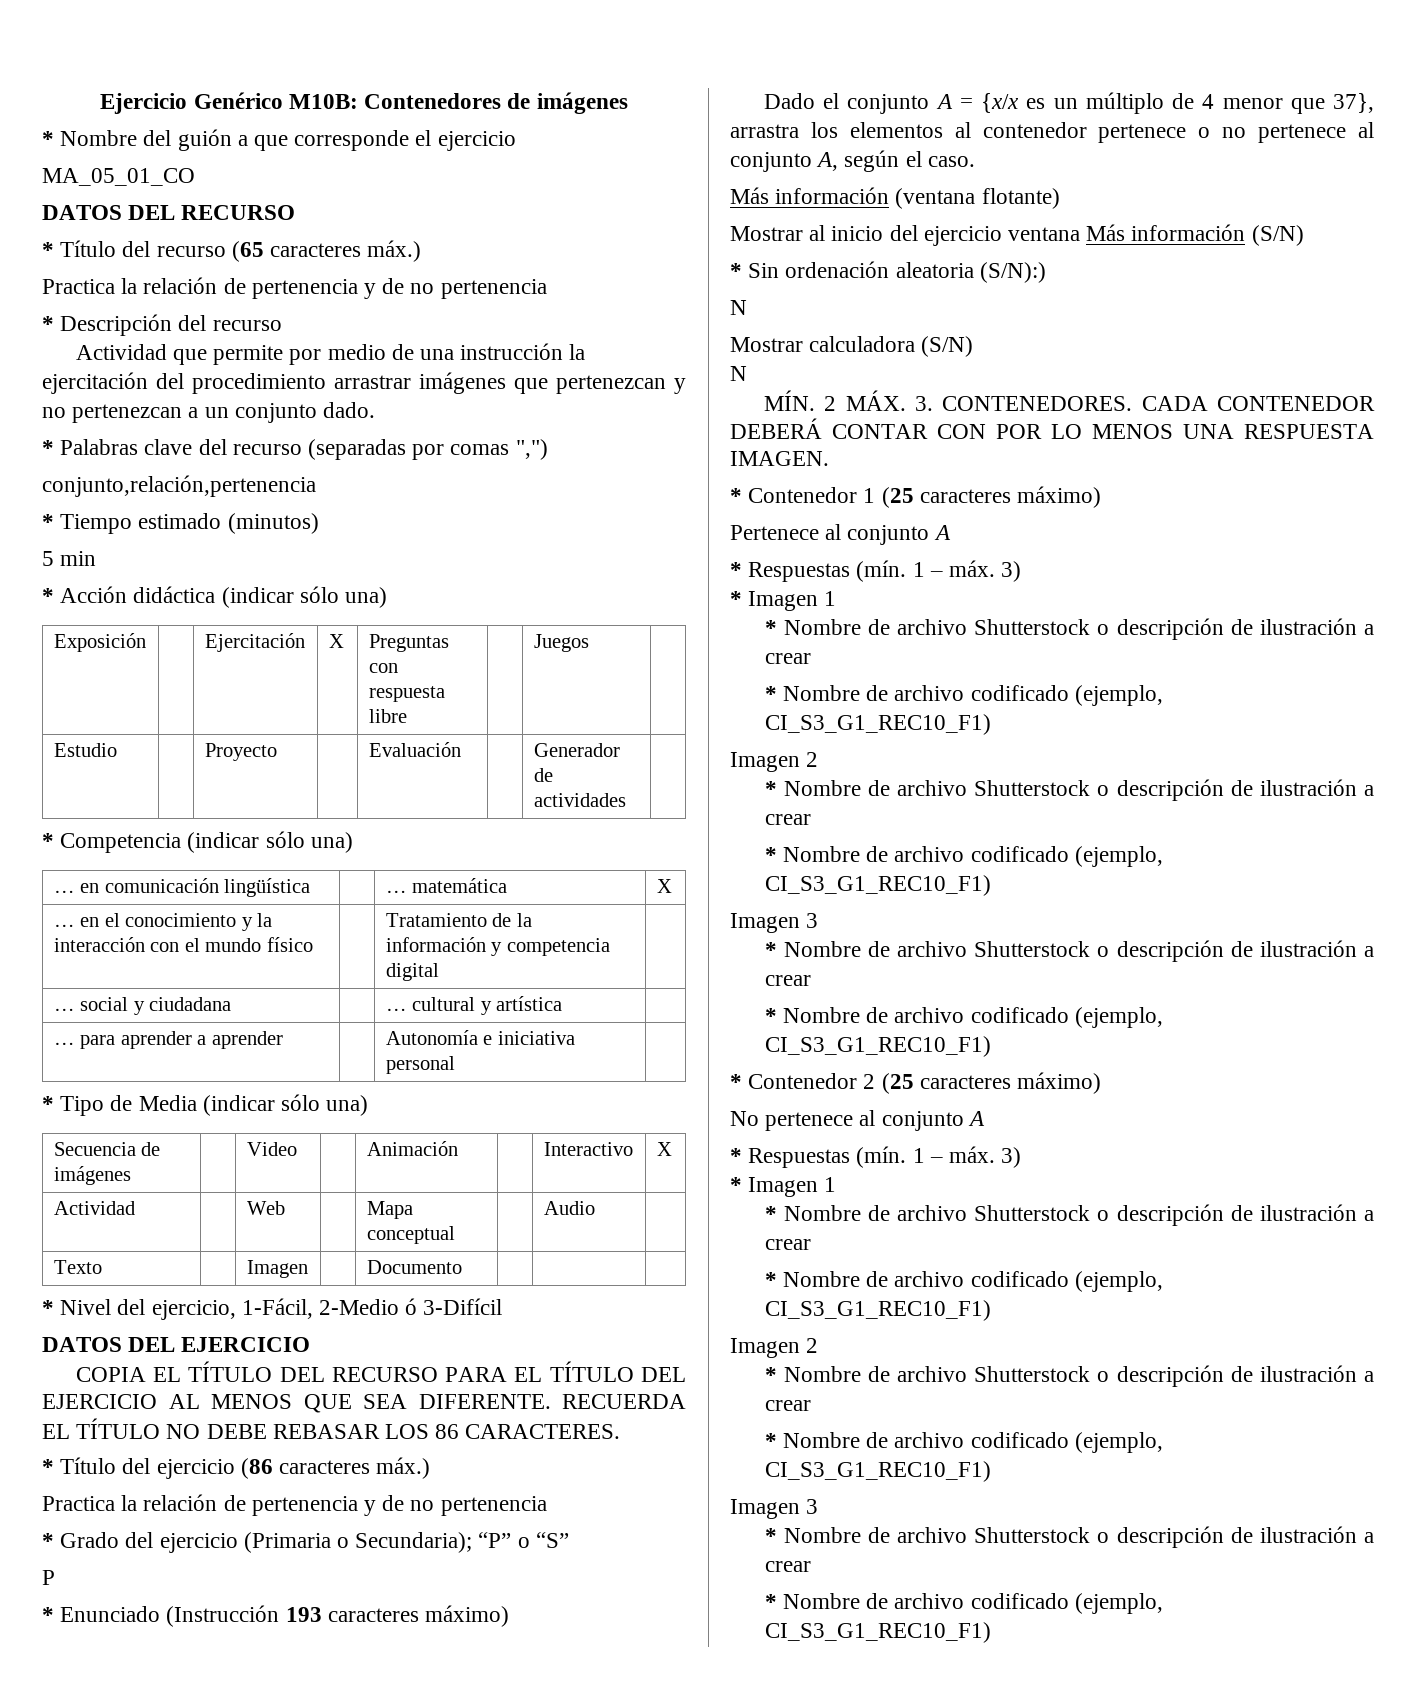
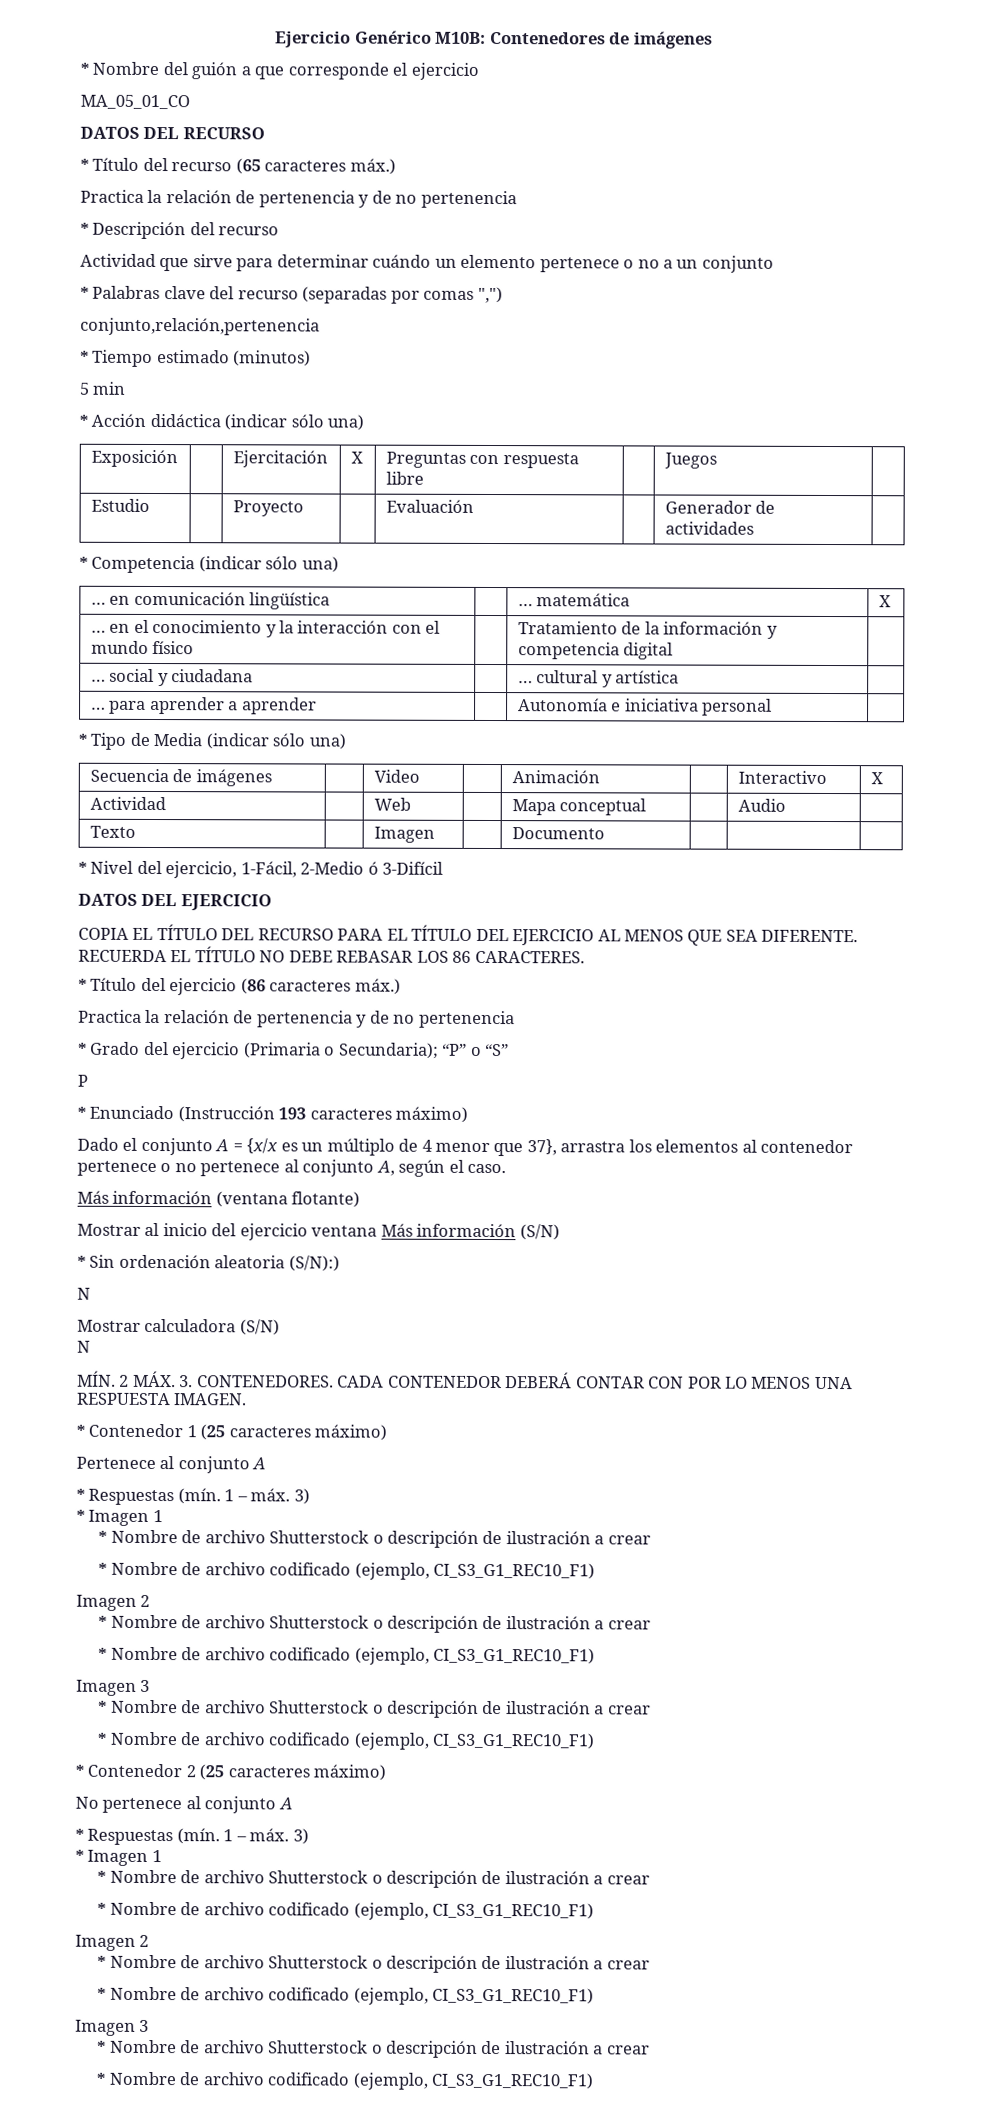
[213,343,586,365] [42,372,686,394] [42,404,183,423] permite por medio de una instrucción la ejercitación del procedimiento arrastrar imágenes que pertenezcan y no pertenezcan -> [192,254,660,273] sirve para determinar cuándo un elemento pertenece o no
[323,402,376,418] dado. -> (774, 264) none

